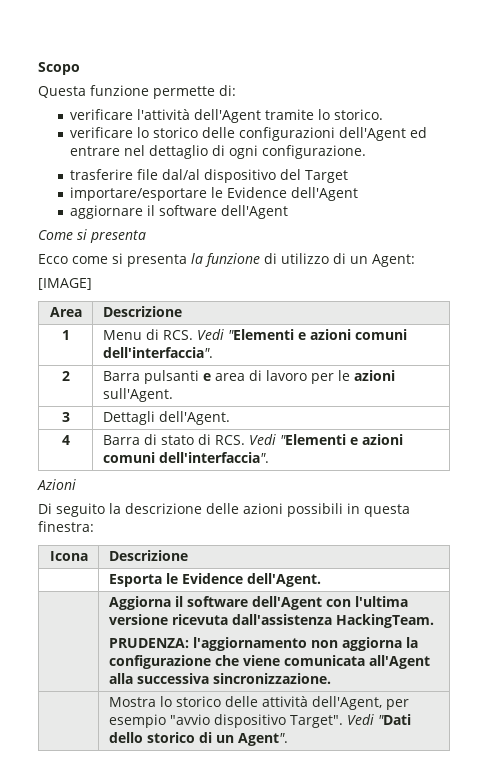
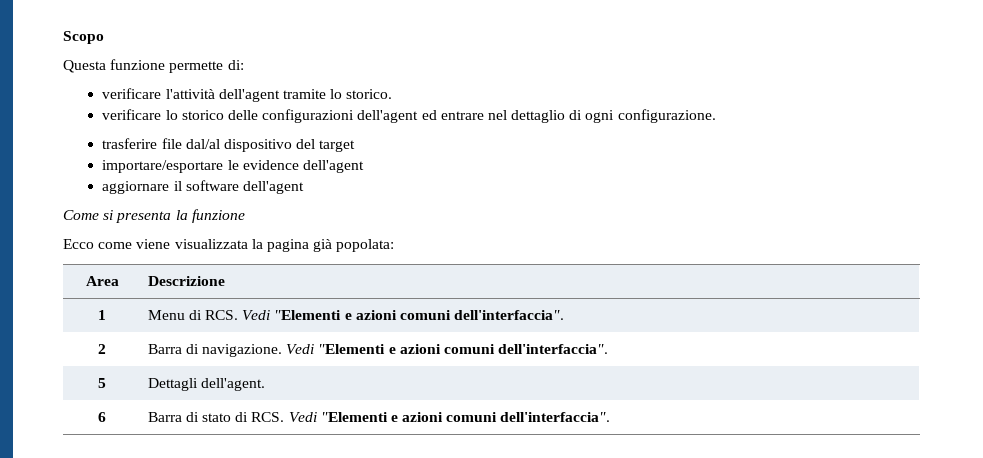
[194,109,262,123] dell'Agent -> [218,89,280,102] dell'agent
[339,127,407,141] dell'Agent -> [357,110,419,123] dell'agent
[305,170,349,183] Target -> [319,140,356,152] target
[227,187,359,201] Evidence dell'Agent -> [242,160,364,173] evidence dell'agent
[221,205,289,219] dell'Agent -> [242,181,304,194] dell'agent
(146, 236) none -> [175,209,245,223] la funzione
[112,253,415,267] [38,278,92,290] si presenta la funzione di utilizzo di un Agent: // [IMAGE] -> [136,239,395,252] viene visualizzata la pagina già popolata:
[143,370,395,384] [102,388,173,402] [61,412,70,422] pulsanti e area di lavoro per le azioni sull'Agent. // 3 -> [185,344,609,357] [98,378,106,388] di navigazione. Vedi "Elementi e azioni comuni dell'interfaccia". // 5
[158,411,230,425] [61,435,70,445] dell'Agent. // 4 -> [200,378,265,391] [98,412,106,422] dell'agent. // 6
[37,479,76,490] [38,503,410,517] [38,521,94,532] [49,551,88,561] [108,550,188,561] [108,573,321,587] [108,596,408,610] [108,614,434,628] [108,637,418,651] [108,655,430,669] [108,673,331,684] [108,696,409,710] [108,714,411,728] [108,732,288,746] // Azioni // Di seguito la descrizione delle azioni possibili in questa finestra: // Icona | Descrizione // | Esporta le Evidence dell'Agent. // | Aggiorna il software dell'Agent con l'ultima versione ricevuta dall'assistenza HackingTeam. // PRUDENZA: l'aggiornamento non aggiorna la configurazione che viene comunicata all'Agent alla successiva sincronizzazione. // | Mostra lo storico delle attività dell'Agent, per esempio "avvio dispositivo Target". Vedi "Dati dello storico di un Agent". -> (611, 417) none

